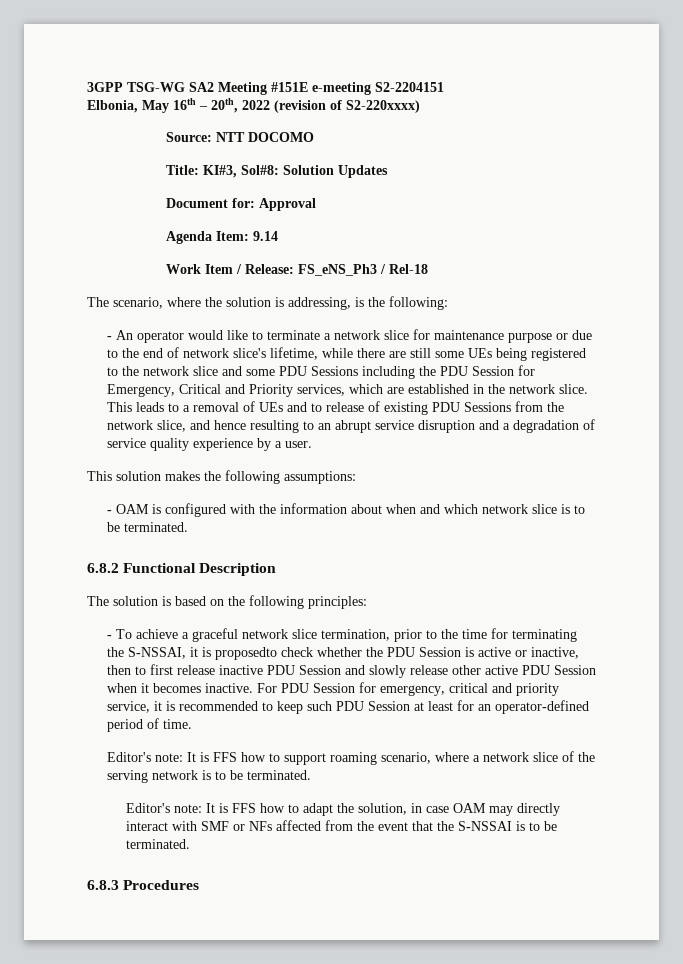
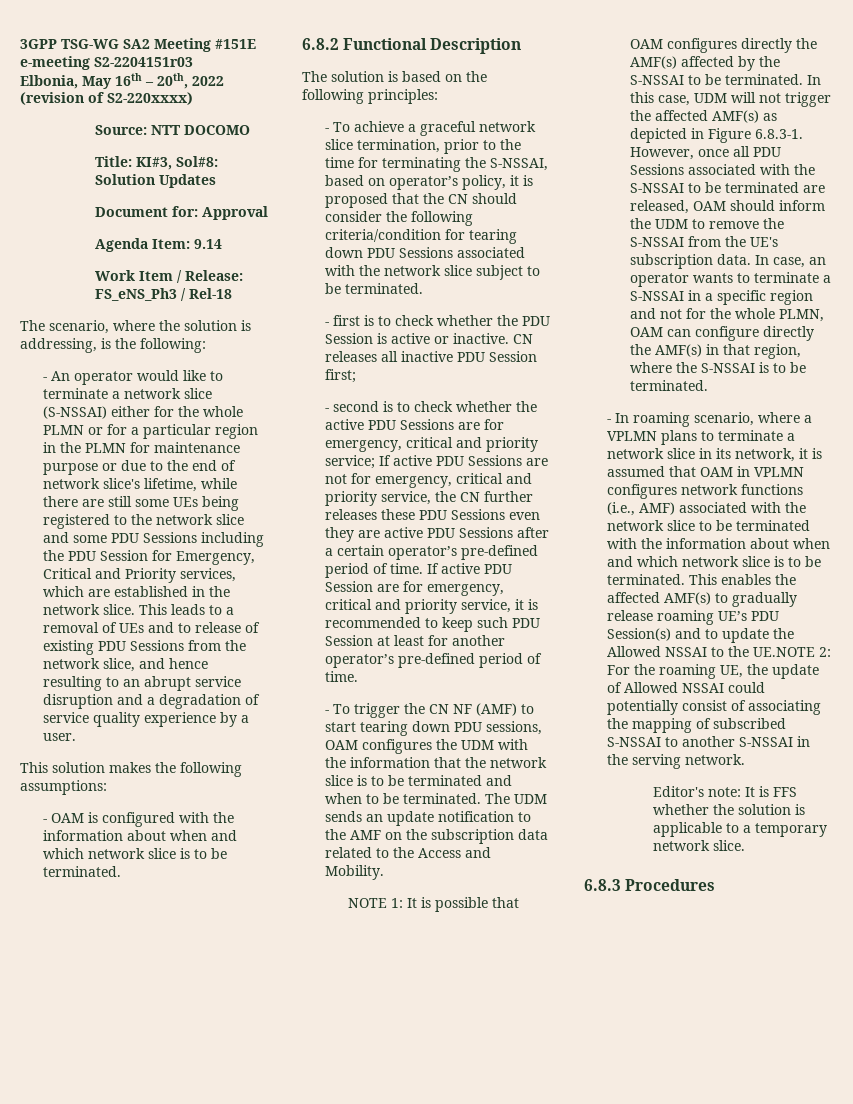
[375,82,444,92] S2-2204151 -> [94,57,193,67] S2-2204151r03
(409, 335) none -> [42,406,243,419] [42,424,258,439] [42,442,126,453] (S-NSSAI) either for the whole PLMN or for a particular region in the PLMN
[189,647,277,660] it is proposedto -> [324,175,533,190] [324,193,517,208] [324,211,473,226] [324,229,517,244] [324,247,525,258] [324,265,540,280] [324,283,423,294] [324,315,391,326] based on operator’s policy, it is proposed that the CN should consider the following criteria/condition for tearing down PDU Sessions associated with the network slice subject to be terminated. // - first is to
[530,647,579,659] [106,664,596,678] [106,683,355,693] inactive, then to first release inactive PDU Session and slowly release other active PDU Session when it becomes inactive. For PDU Session -> [452,333,533,344] [324,351,537,362] [324,369,356,383] [324,401,537,412] [324,419,504,430] [324,437,538,452] [324,455,548,469] [324,473,532,488] [324,491,533,506] [324,509,540,520] [324,527,549,542] [324,545,538,560] [324,563,512,578] [324,581,399,592] inactive. CN releases all inactive PDU Session first; // - second is to check whether the active PDU Sessions are for emergency, critical and priority service; If active PDU Sessions are not for emergency, critical and priority service, the CN further releases these PDU Sessions even they are active PDU Sessions after a certain operator’s pre-defined period of time. If active PDU Session are
[477,700,589,714] an operator-defined -> [451,635,505,646] [324,653,475,668] another operator’s pre-defined
[106,751,595,765] [106,770,311,783] [126,803,561,816] [126,820,434,831] Editor's note: It is FFS how to support roaming scenario, where a network slice of the serving network is to be terminated. // Editor's note: It is FFS how to adapt the solution, in case OAM may directly interact with SMF or NFs affected from the event that -> [324,703,534,718] [324,721,542,736] [324,739,528,754] [324,757,547,768] [324,775,512,786] [324,793,547,804] [324,811,531,826] [324,829,548,844] [324,847,491,858] [324,865,384,880] [347,897,519,912] [629,38,817,53] [629,56,780,71] [629,74,821,85] [629,92,831,107] [629,110,777,123] [629,128,803,143] [629,146,781,160] [629,164,815,175] [629,182,825,193] [629,200,825,214] [629,218,784,229] [629,236,778,247] [629,254,826,269] [629,272,831,287] [629,290,813,305] [629,308,824,322] [629,326,814,341] [629,344,801,359] [629,362,672,373] - To trigger the CN NF (AMF) to start tearing down PDU sessions, OAM configures the UDM with the information that the network slice is to be terminated and when to be terminated. The UDM sends an update notification to the AMF on the subscription data related to the Access and Mobility. // NOTE 1: It is possible that OAM configures directly the AMF(s) affected by the S-NSSAI to be terminated. In this case, UDM will not trigger the affected AMF(s) as depicted in Figure 6.8.3-1. However, once all PDU Sessions associated with the S-NSSAI to be terminated are released, OAM should inform the UDM to remove the S-NSSAI from the UE's subscription data. In case, an operator wants to terminate a S-NSSAI in a specific region and not for the whole PLMN, OAM can configure directly the AMF(s) in that region, where
(191, 844) none -> [606,412,812,427] [606,430,795,445] [606,448,822,462] [606,466,804,477] [606,484,803,499] [606,502,806,516] [606,520,810,531] [606,538,830,549] [606,556,821,567] [606,574,796,585] [606,592,797,607] [606,610,779,625] [606,628,794,643] [606,646,831,657] [606,664,819,679] [606,682,765,693] [606,700,821,715] [606,718,786,733] [606,736,810,747] [606,754,745,769] [652,786,797,797] [652,804,805,815] [652,822,827,837] [652,840,745,851] // - In roaming scenario, where a VPLMN plans to terminate a network slice in its network, it is assumed that OAM in VPLMN configures network functions (i.e., AMF) associated with the network slice to be terminated with the information about when and which network slice is to be terminated. This enables the affected AMF(s) to gradually release roaming UE’s PDU Session(s) and to update the Allowed NSSAI to the UE.NOTE 2: For the roaming UE, the update of Allowed NSSAI could potentially consist of associating the mapping of subscribed S-NSSAI to another S-NSSAI in the serving network. // Editor's note: It is FFS whether the solution is applicable to a temporary network slice.

